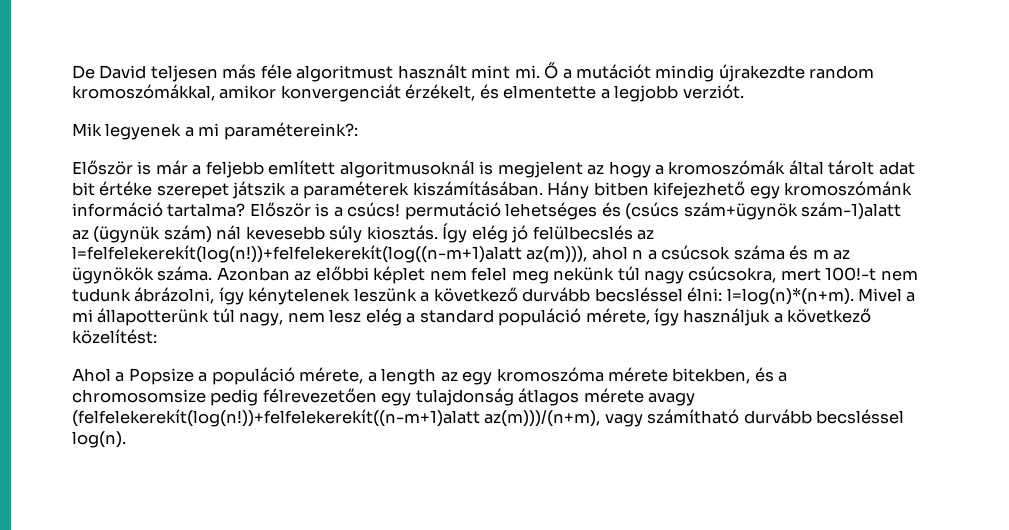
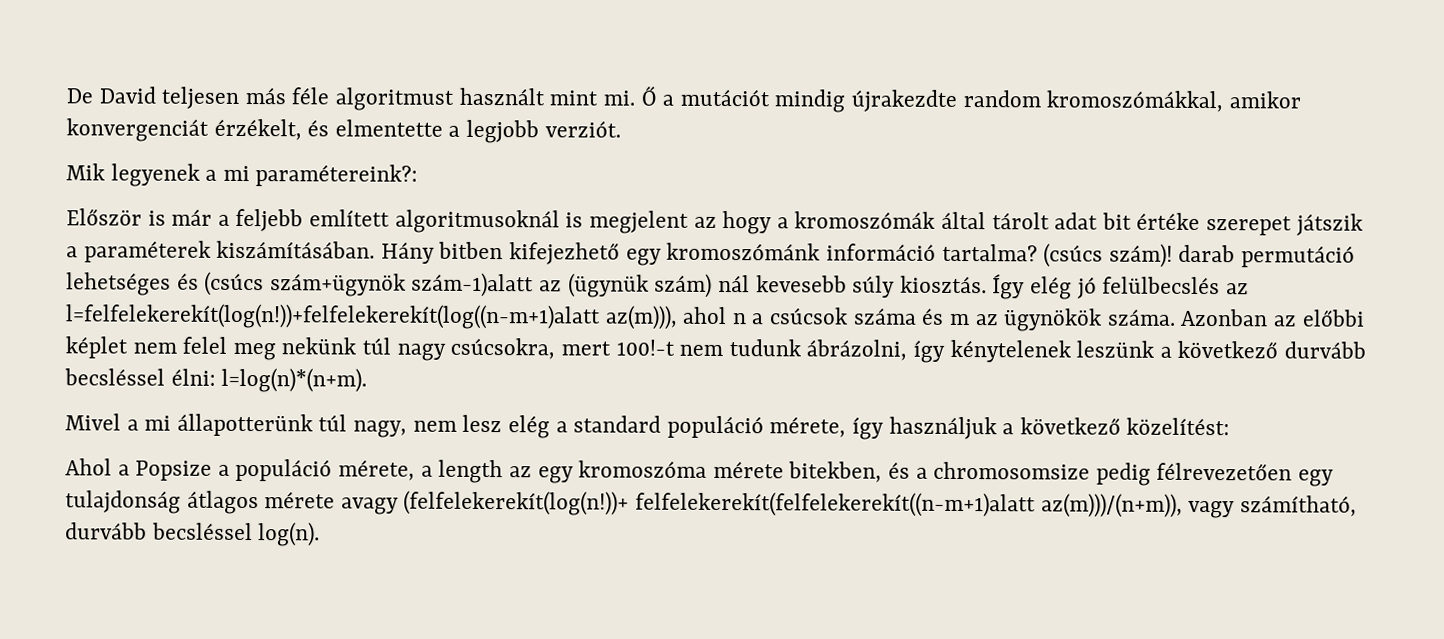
[249,202,401,217] Először is a csúcs! -> [1043,243,1236,268] (csúcs szám)! darab
(854, 296) none -> (368, 380) //
[72,409,740,427] (felfelekerekít(log(n!))+felfelekerekít((n-m+1)alatt az(m)))/(n+m), vagy számítható -> [403,490,1357,519] (felfelekerekít(log(n!))+ felfelekerekít(felfelekerekít((n-m+1)alatt az(m)))/(n+m)), vagy számítható,

